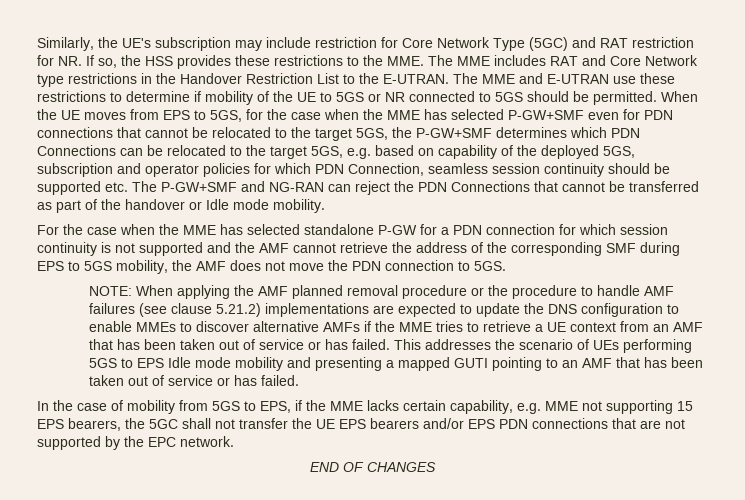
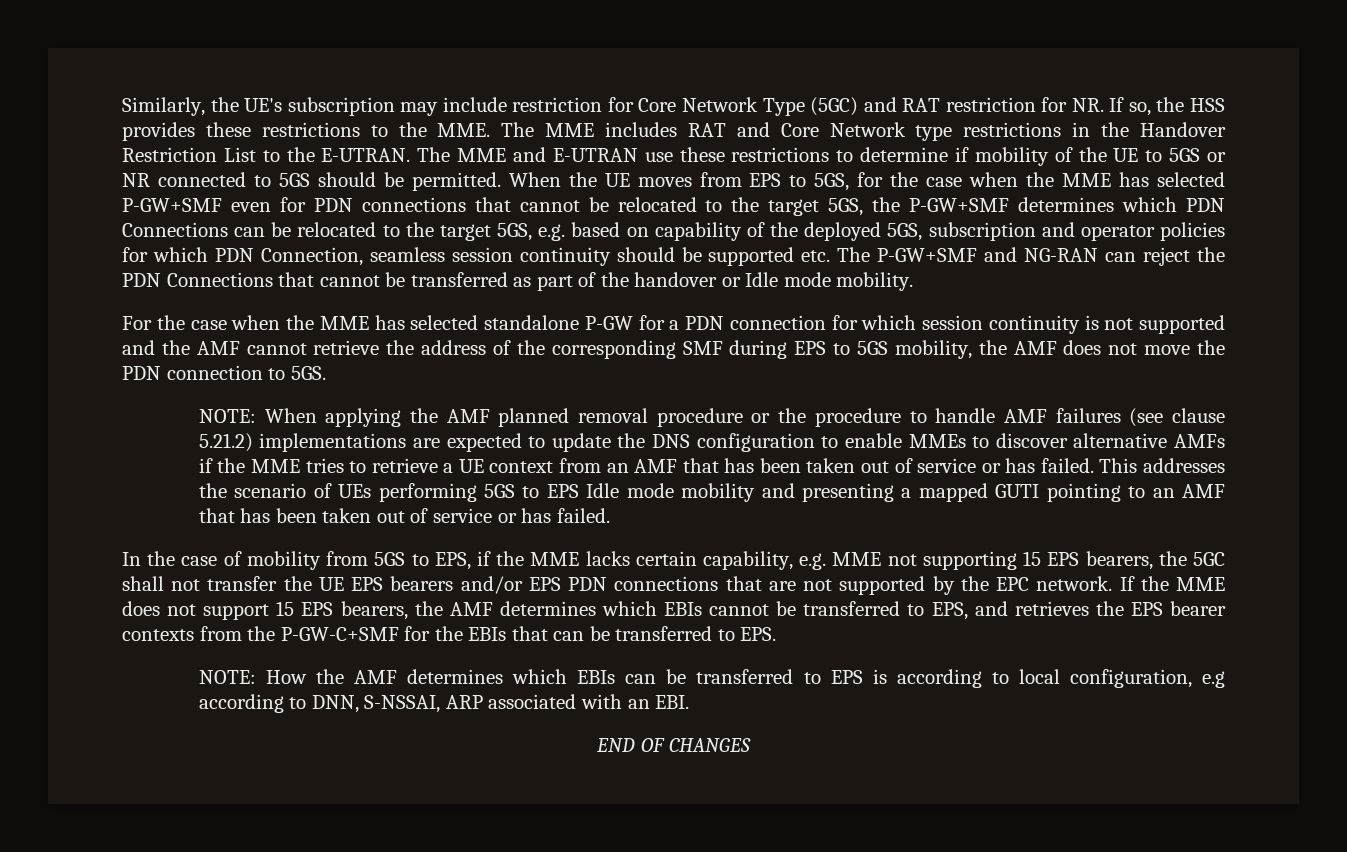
(234, 441) none -> [1119,576,1226,591] [122,601,1227,620] [122,626,777,641] [198,669,1225,688] [198,694,690,713] If the MME does not support 15 EPS bearers, the AMF determines which EBIs cannot be transferred to EPS, and retrieves the EPS bearer contexts from the P-GW-C+SMF for the EBIs that can be transferred to EPS. // NOTE: How the AMF determines which EBIs can be transferred to EPS is according to local configuration, e.g according to DNN, S-NSSAI, ARP associated with an EBI.

